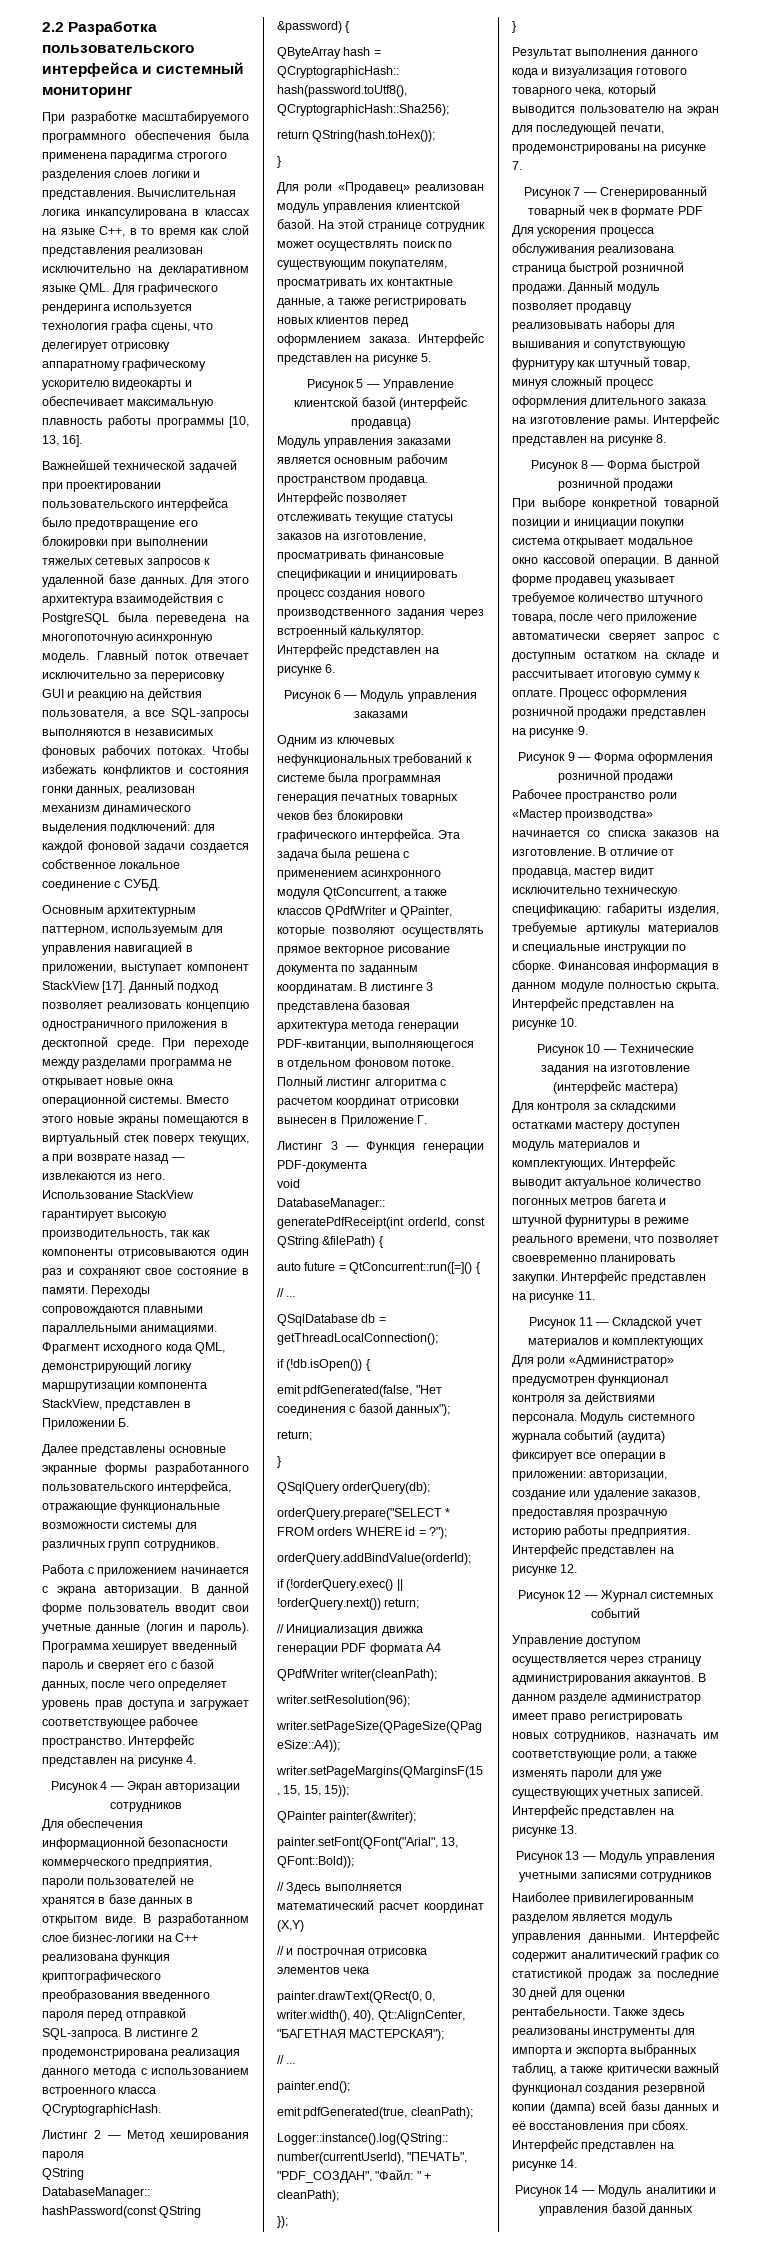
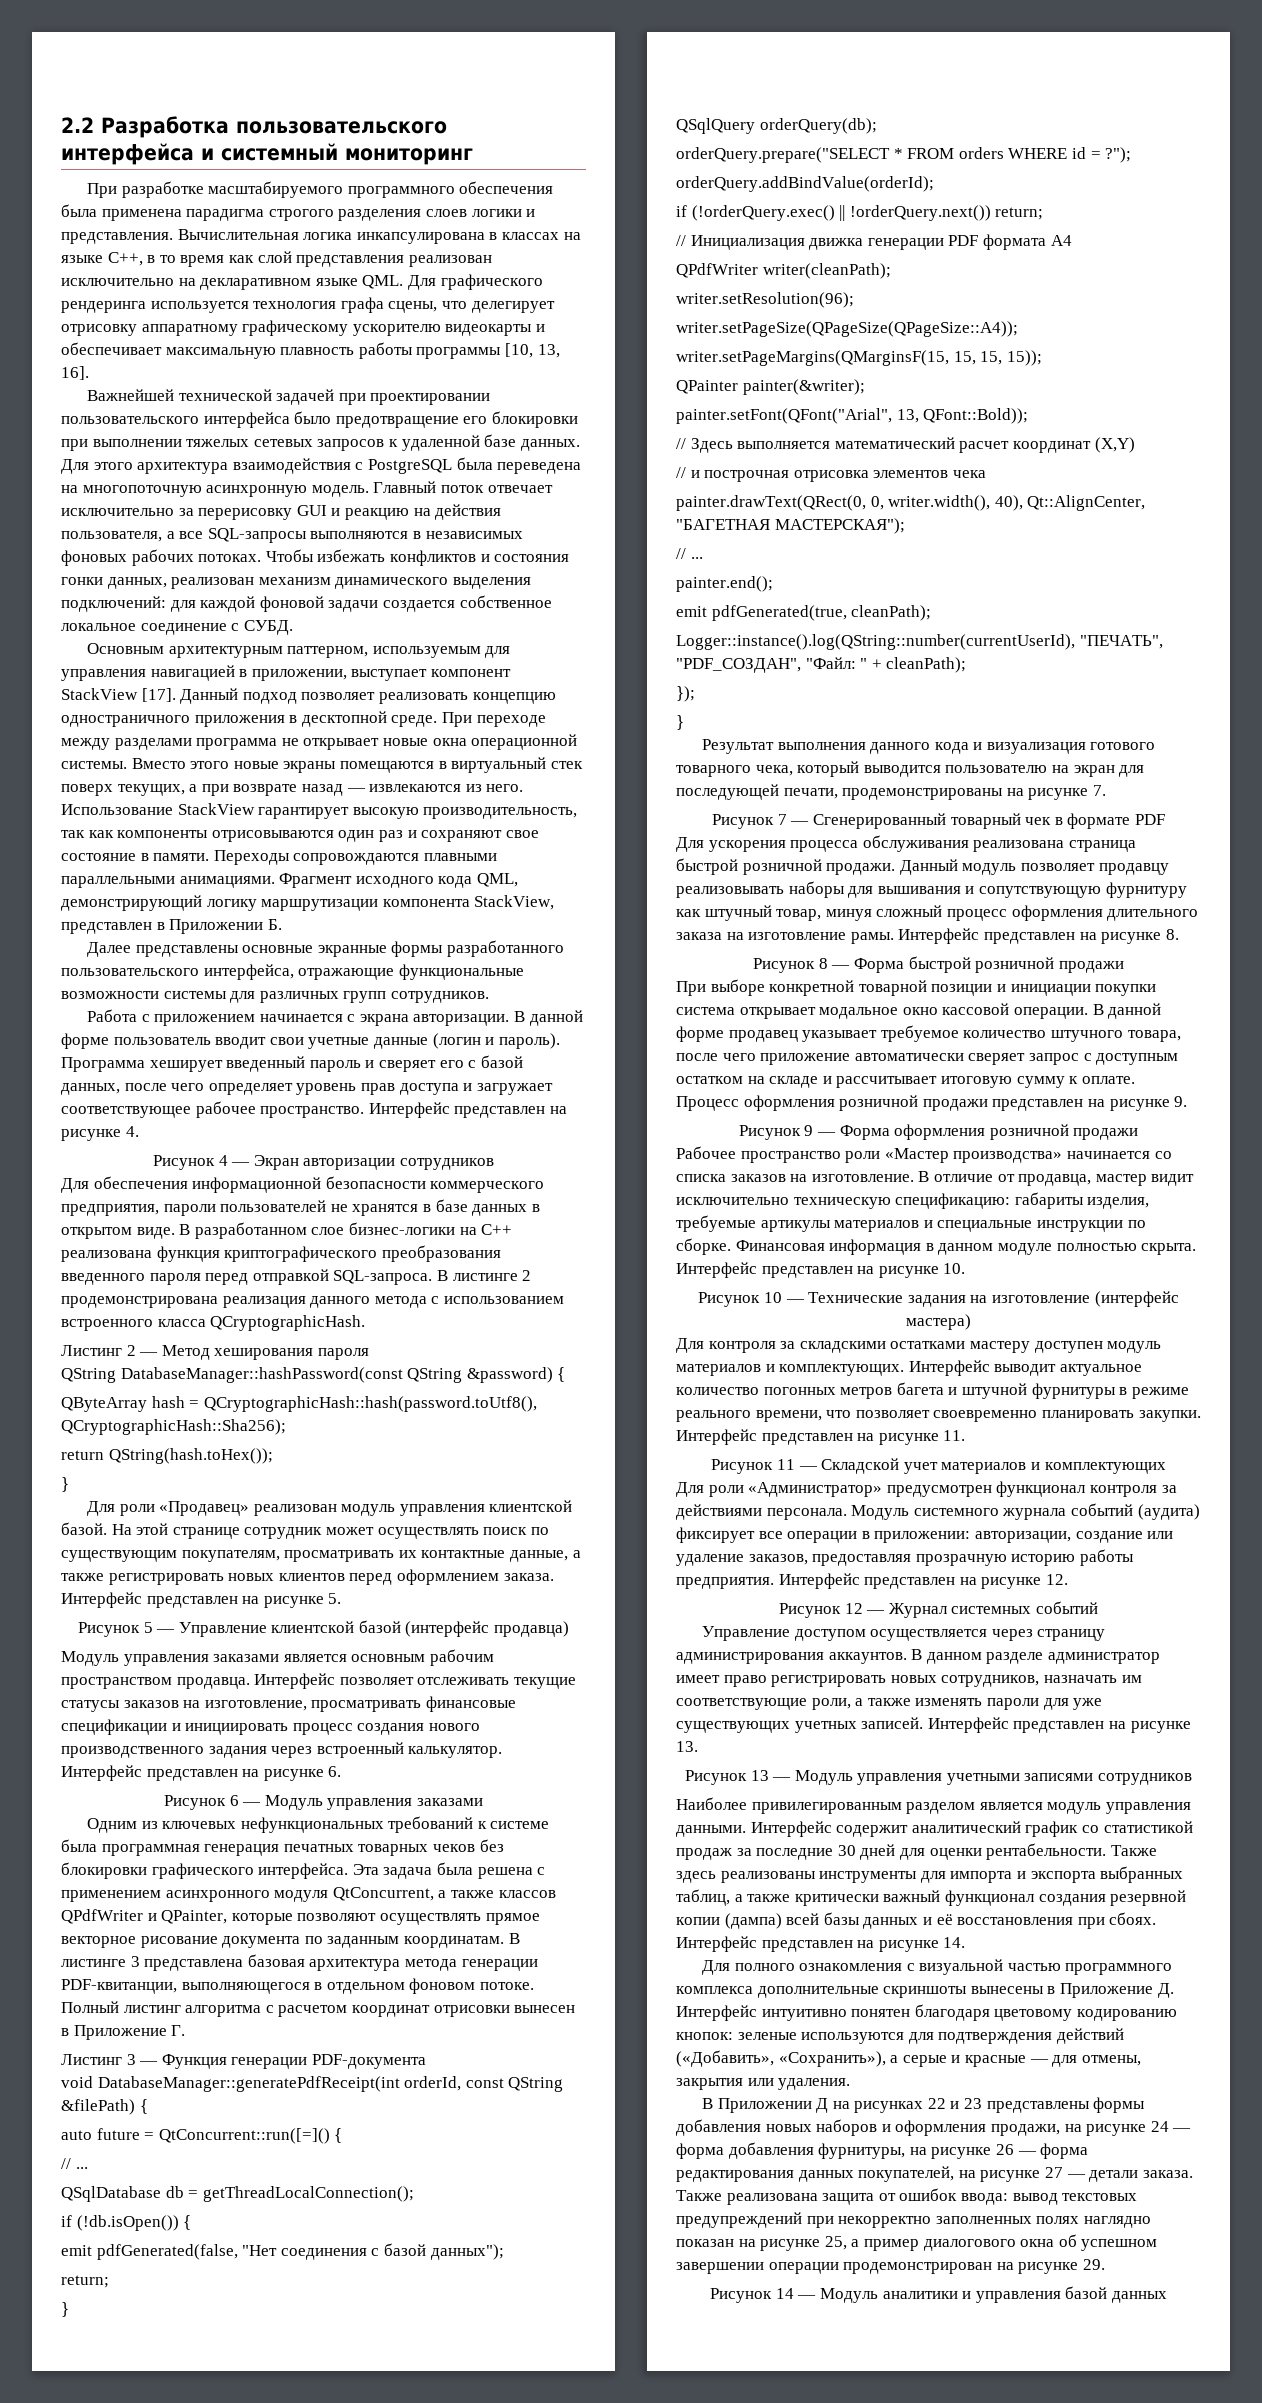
(578, 2163) none -> [701,1959,1173,1975] [676,1983,1174,1998] [676,2004,1177,2021] [676,2028,1124,2044] [676,2050,1141,2067] [676,2078,851,2090] [701,2097,1146,2113] [676,2119,1192,2136] [676,2142,1089,2159] [676,2166,1193,2182] [676,2188,1138,2205] [676,2212,1151,2228] [676,2234,1158,2251] [676,2259,1105,2274] // Для полного ознакомления с визуальной частью программного комплекса дополнительные скриншоты вынесены в Приложение Д. Интерфейс интуитивно понятен благодаря цветовому кодированию кнопок: зеленые используются для подтверждения действий («Добавить», «Сохранить»), а серые и красные — для отмены, закрытия или удаления. // В Приложении Д на рисунках 22 и 23 представлены формы добавления новых наборов и оформления продажи, на рисунке 24 — форма добавления фурнитуры, на рисунке 26 — форма редактирования данных покупателей, на рисунке 27 — детали заказа. Также реализована защита от ошибок ввода: вывод текстовых предупреждений при некорректно заполненных полях наглядно показан на рисунке 25, а пример диалогового окна об успешном завершении операции продемонстрирован на рисунке 29.

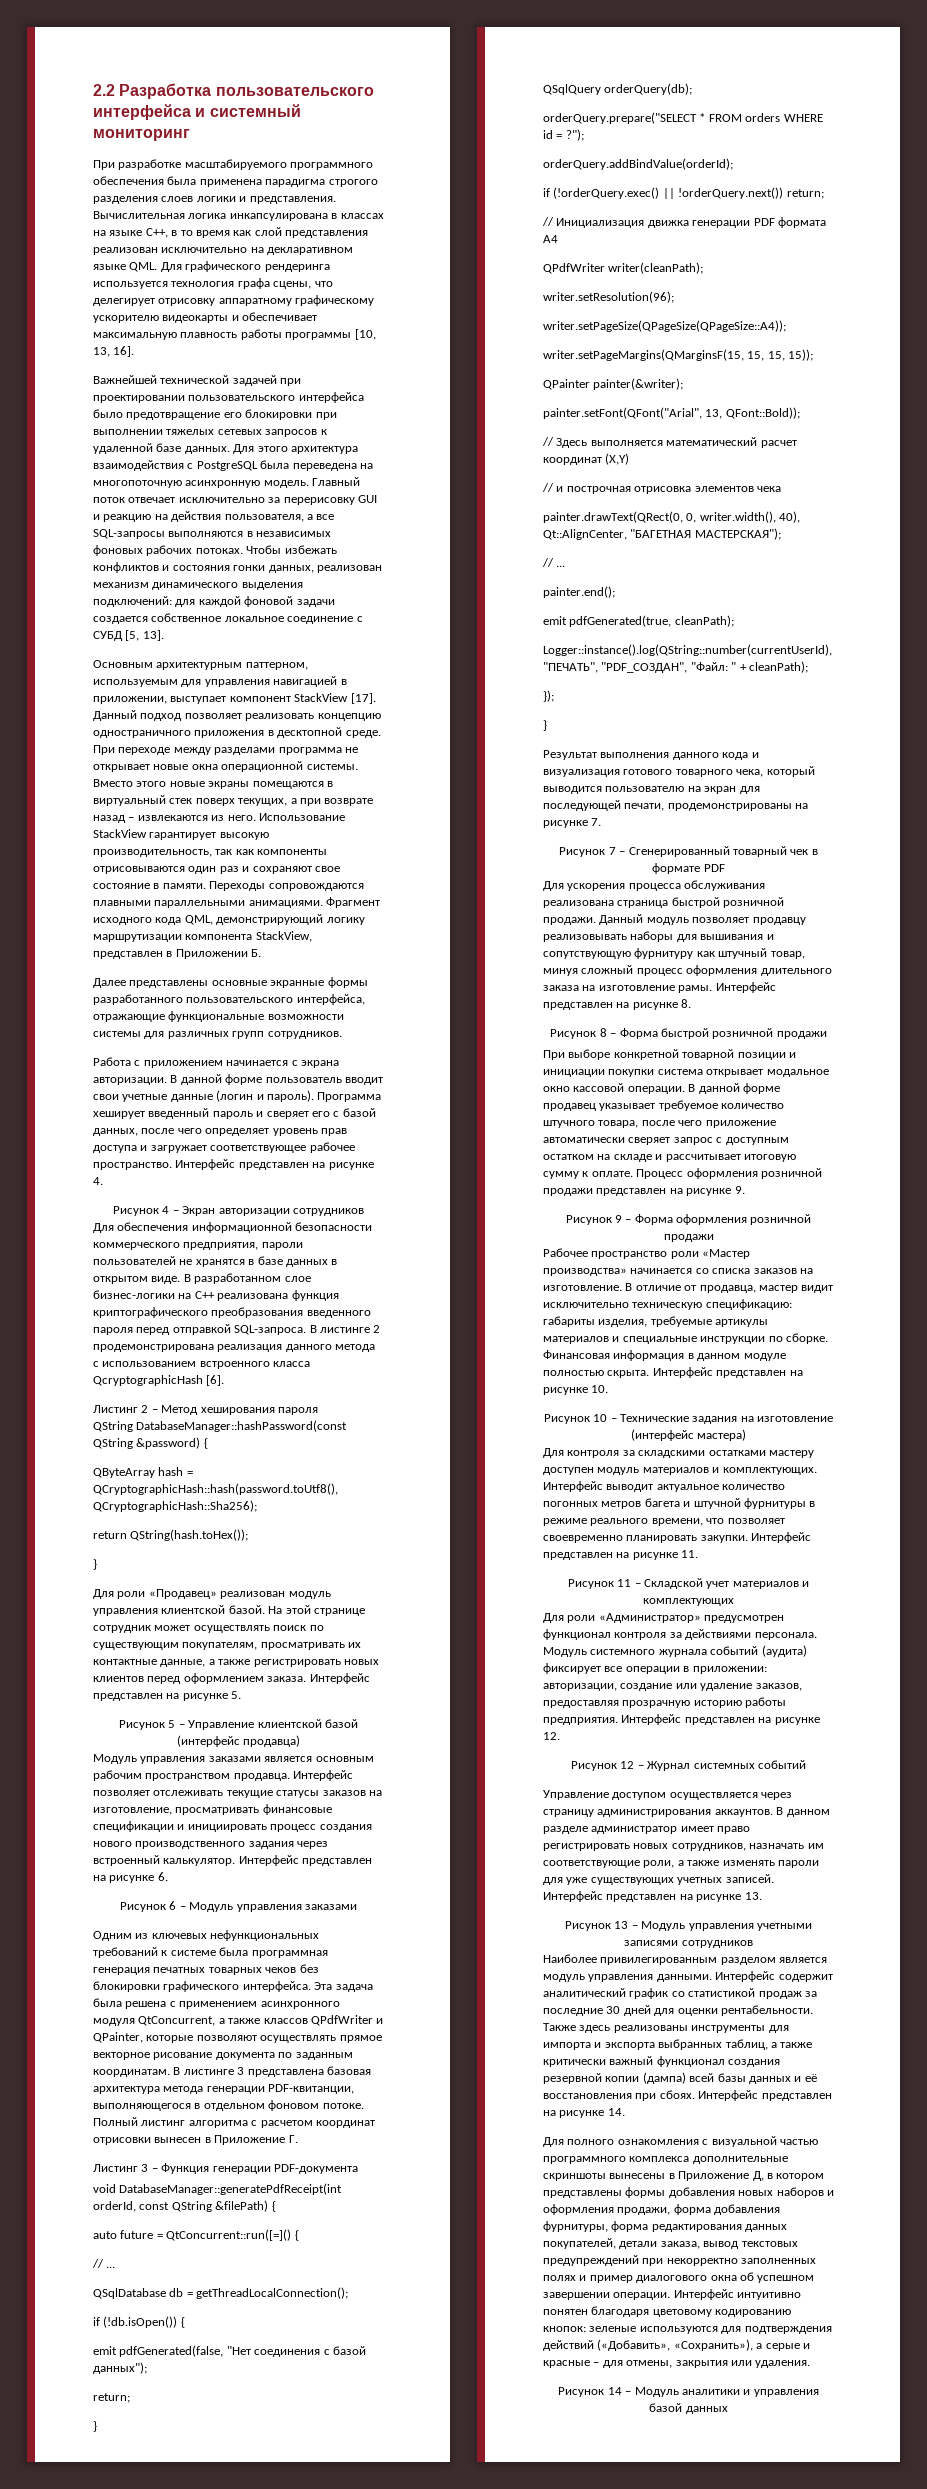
[243,620,293,635] СУБД. -> [93,630,164,641] СУБД [5, 13].
[346,788,366,792] — -> [128,817,135,821] –
[231,1162,251,1166] — -> [172,1210,179,1214] –
[210,1315,366,1331] QCryptographicHash. -> [93,1375,225,1386] QcryptographicHash [6].
[139,1352,159,1356] — -> [151,1409,158,1413] –
[156,1629,176,1633] — -> [178,1724,185,1728] –
[242,1802,262,1806] — -> [179,1906,186,1910] –
[139,2061,159,2065] — -> [151,2168,158,2172] –
[790,821,810,825] — -> [619,851,626,855] –
[831,965,851,969] — -> [610,1033,617,1037] –
[816,1132,836,1136] — -> [625,1219,632,1223] –
[785,1299,805,1303] — -> [610,1418,617,1422] –
[798,1466,818,1470] — -> [634,1583,641,1587] –
[866,1610,886,1614] — -> [637,1765,644,1769] –
[772,1777,792,1781] — -> [631,1925,638,1929] –
[1157,1983,1174,1998] Д. -> [752,2171,825,2181] [543,2187,834,2198] [543,2204,781,2215] [543,2221,788,2232] [543,2238,798,2249] [543,2255,817,2266] [543,2272,815,2283] [543,2292,671,2300] Д, в котором представлены формы добавления новых наборов и оформления продажи, форма добавления фурнитуры, форма редактирования данных покупателей, детали заказа, вывод текстовых предупреждений при некорректно заполненных полях и пример диалогового окна об успешном завершении операции.
[1029,2059,1049,2063] — -> [593,2362,600,2366] –
[701,2097,1146,2113] [676,2119,1192,2136] [676,2142,1089,2159] [676,2166,1193,2182] [676,2188,1138,2205] [676,2212,1151,2228] [676,2234,1158,2251] [676,2259,1105,2274] // В Приложении Д на рисунках 22 и 23 представлены формы добавления новых наборов и оформления продажи, на рисунке 24 — форма добавления фурнитуры, на рисунке 26 — форма редактирования данных покупателей, на рисунке 27 — детали заказа. Также реализована защита от ошибок ввода: вывод текстовых предупреждений при некорректно заполненных полях наглядно показан на рисунке 25, а пример диалогового окна об успешном завершении операции продемонстрирован на рисунке 29. -> (811, 2364) none
[797,2295,817,2299] — -> [625,2391,632,2395] –

